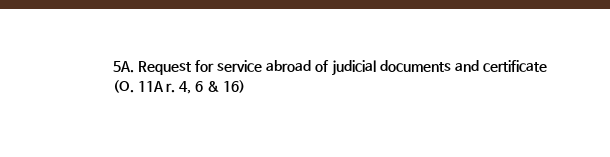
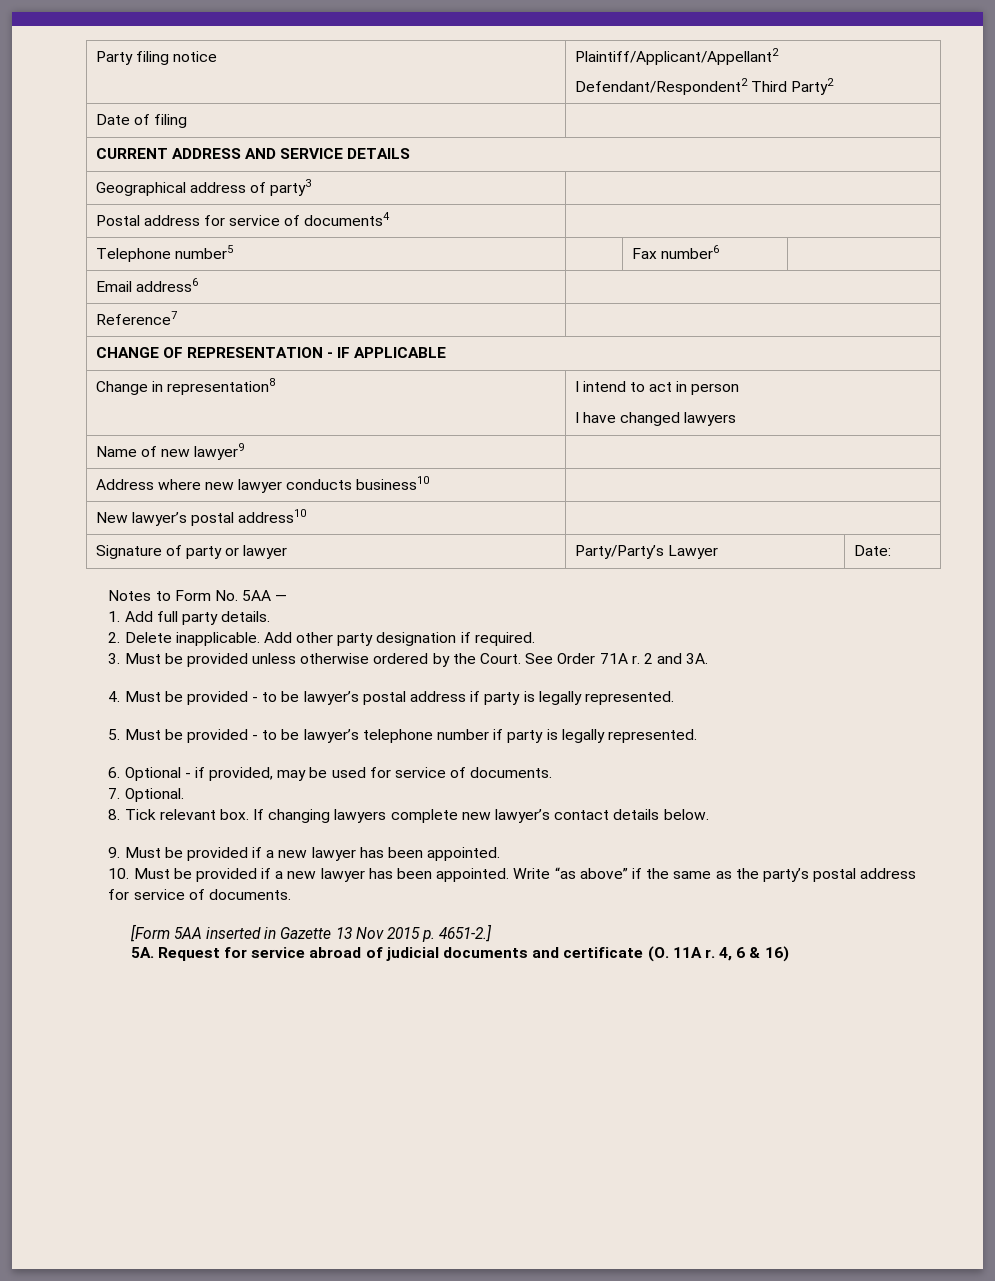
(112, 67) none -> [95,51,217,65] [574,48,779,65] [574,78,834,95] [95,114,187,128] [95,148,411,159] [95,179,312,196] [95,212,391,226] [95,245,233,262] [631,245,719,259] [95,278,198,292] [95,311,177,325] [95,347,447,358] [95,378,275,395] [574,381,740,395] [574,412,737,426] [95,443,245,460] [95,476,430,493] [95,509,307,526] [95,545,288,559] [574,545,718,559] [853,545,891,556] [108,590,288,601] [108,611,271,625] [108,632,535,646] [108,653,709,667] [108,691,674,705] [108,729,697,743] [108,767,553,781] [108,788,184,802] [108,809,709,823] [108,847,501,861] [108,867,917,882] [108,889,291,900] [130,924,493,942] Party filing notice | Plaintiff/Applicant/Appellant2 // Defendant/Respondent2 Third Party2 // Date of filing | // CURRENT ADDRESS AND SERVICE DETAILS // Geographical address of party3 | // Postal address for service of documents4 | // Telephone number5 | | Fax number6 | // Email address6 | // Reference7 | // CHANGE OF REPRESENTATION - IF APPLICABLE // Change in representation8 | I intend to act in person // I have changed lawyers // Name of new lawyer9 | // Address where new lawyer conducts business10 | // New lawyer’s postal address10 | // Signature of party or lawyer | Party/Party’s Lawyer | Date: // Notes to Form No. 5AA — // 1. Add full party details. // 2. Delete inapplicable. Add other party designation if required. // 3. Must be provided unless otherwise ordered by the Court. See Order 71A r. 2 and 3A. // 4. Must be provided - to be lawyer’s postal address if party is legally represented. // 5. Must be provided - to be lawyer’s telephone number if party is legally represented. // 6. Optional - if provided, may be used for service of documents. // 7. Optional. // 8. Tick relevant box. If changing lawyers complete new lawyer’s contact details below. // 9. Must be provided if a new lawyer has been appointed. // 10. Must be provided if a new lawyer has been appointed. Write “as above” if the same as the party’s postal address for service of documents. // [Form 5AA inserted in Gazette 13 Nov 2015 p. 4651-2.] //

